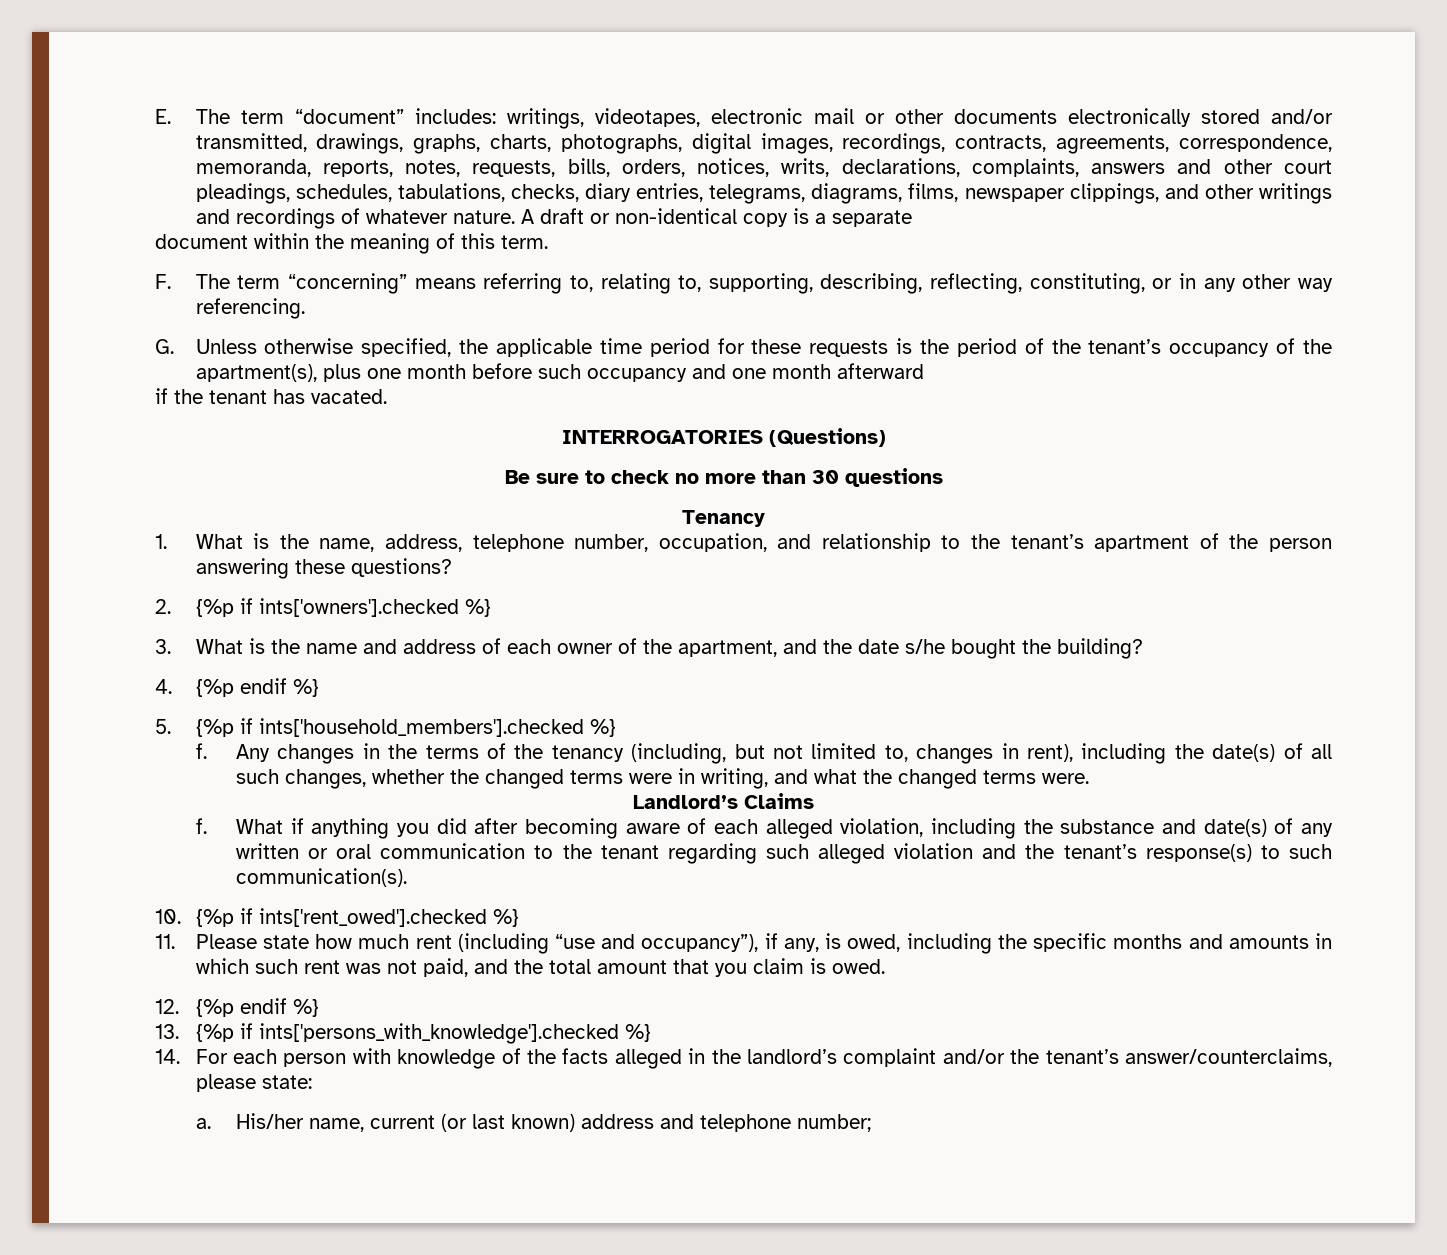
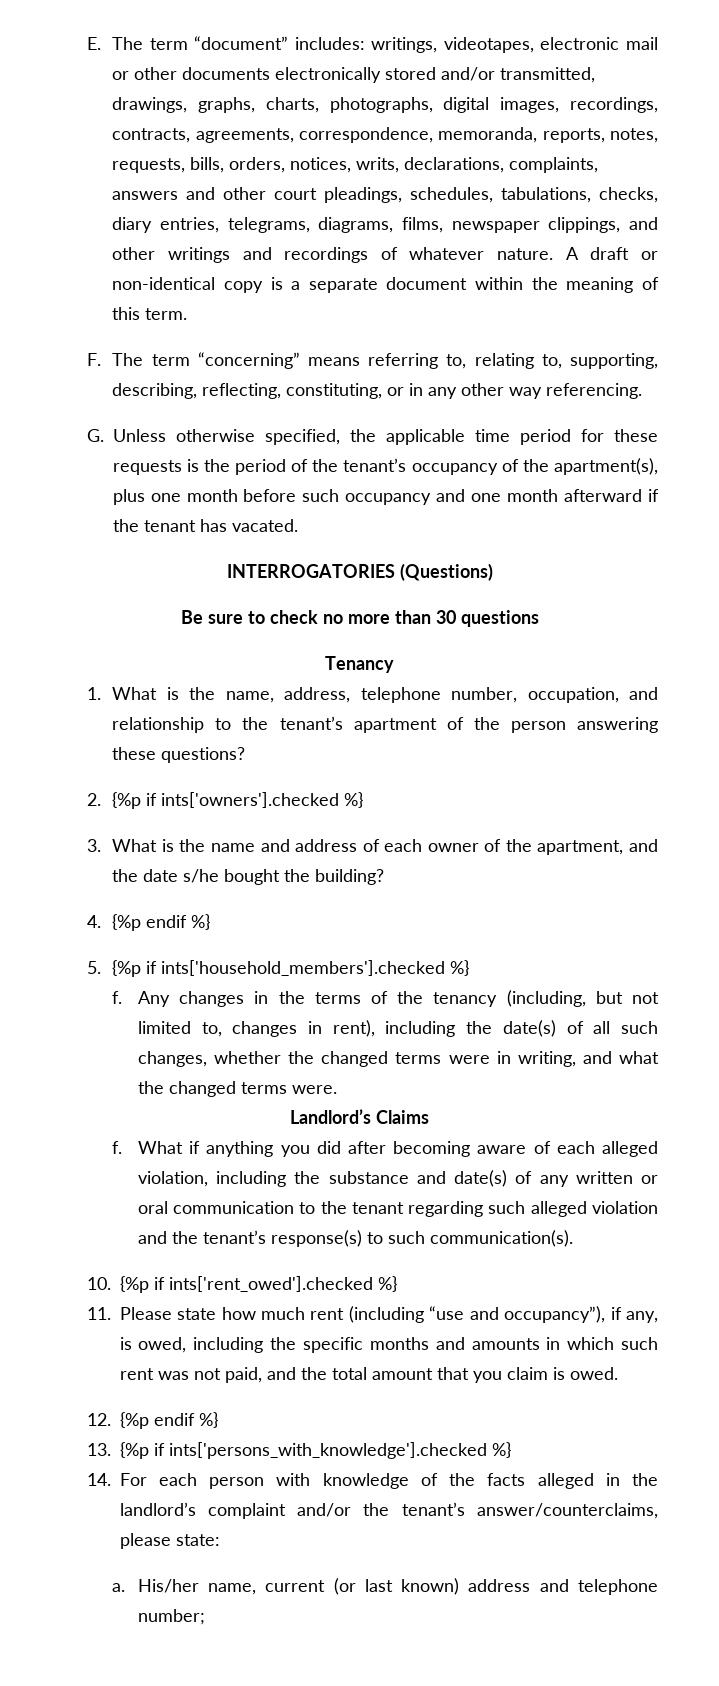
(912, 218) // -> (378, 285) none
(924, 371) // -> (643, 495) none

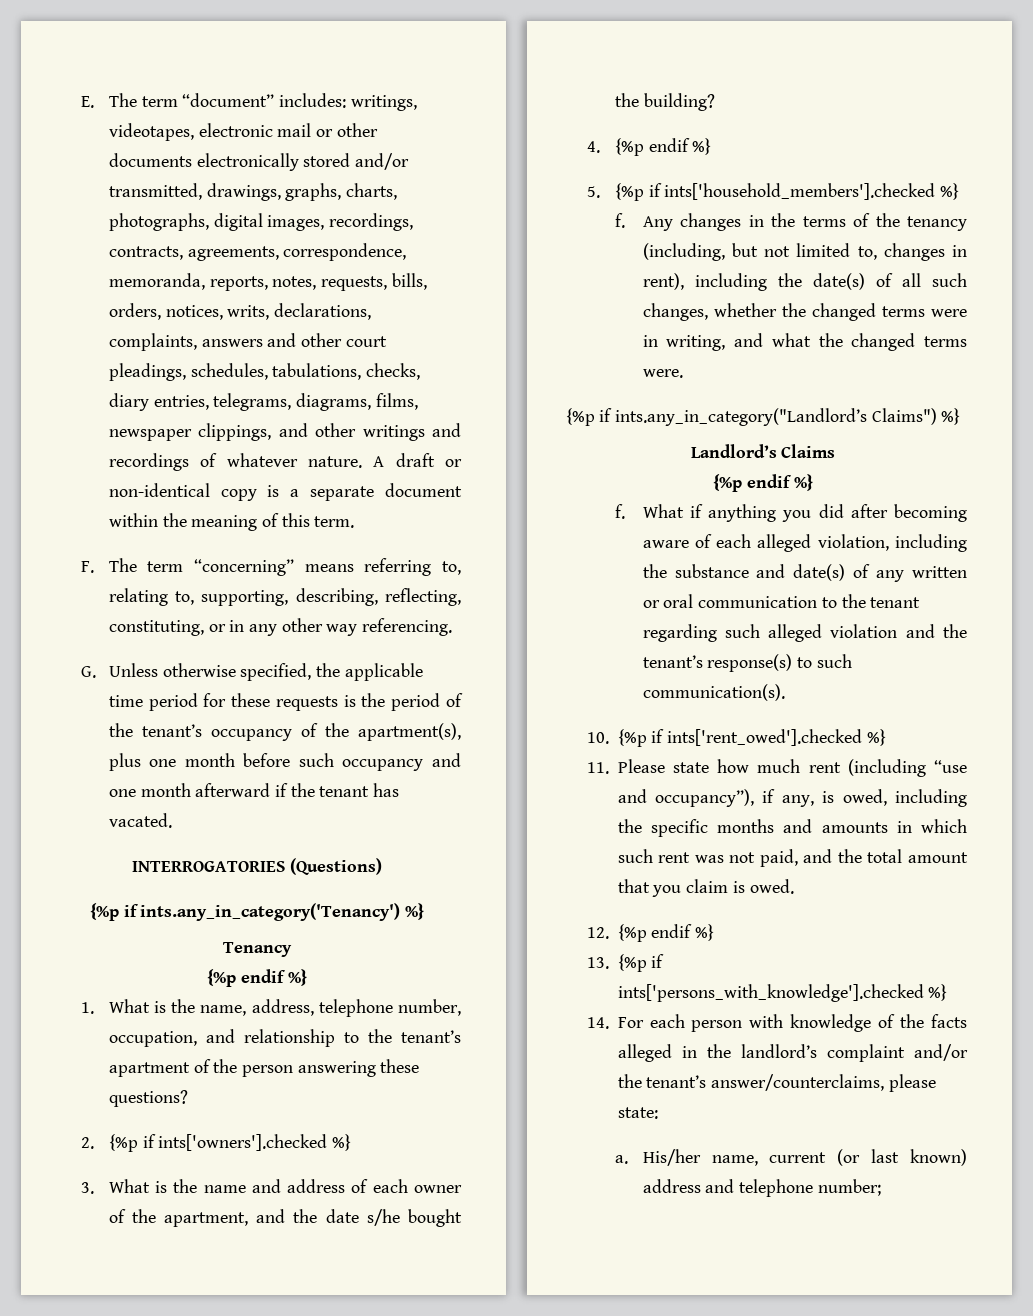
[180,610,539,627] [325,656,394,673] Be sure to check no more than 30 questions // Tenancy -> [89,903,425,921] [223,942,292,957] [207,969,307,987] {%p if ints.any_in_category('Tenancy') %} // Tenancy // {%p endif %}
(337, 1089) none -> [565,408,961,426] // {%p if ints.any_in_category("Landlord’s Claims") %}
(429, 1117) none -> [713,474,813,492] // {%p endif %}

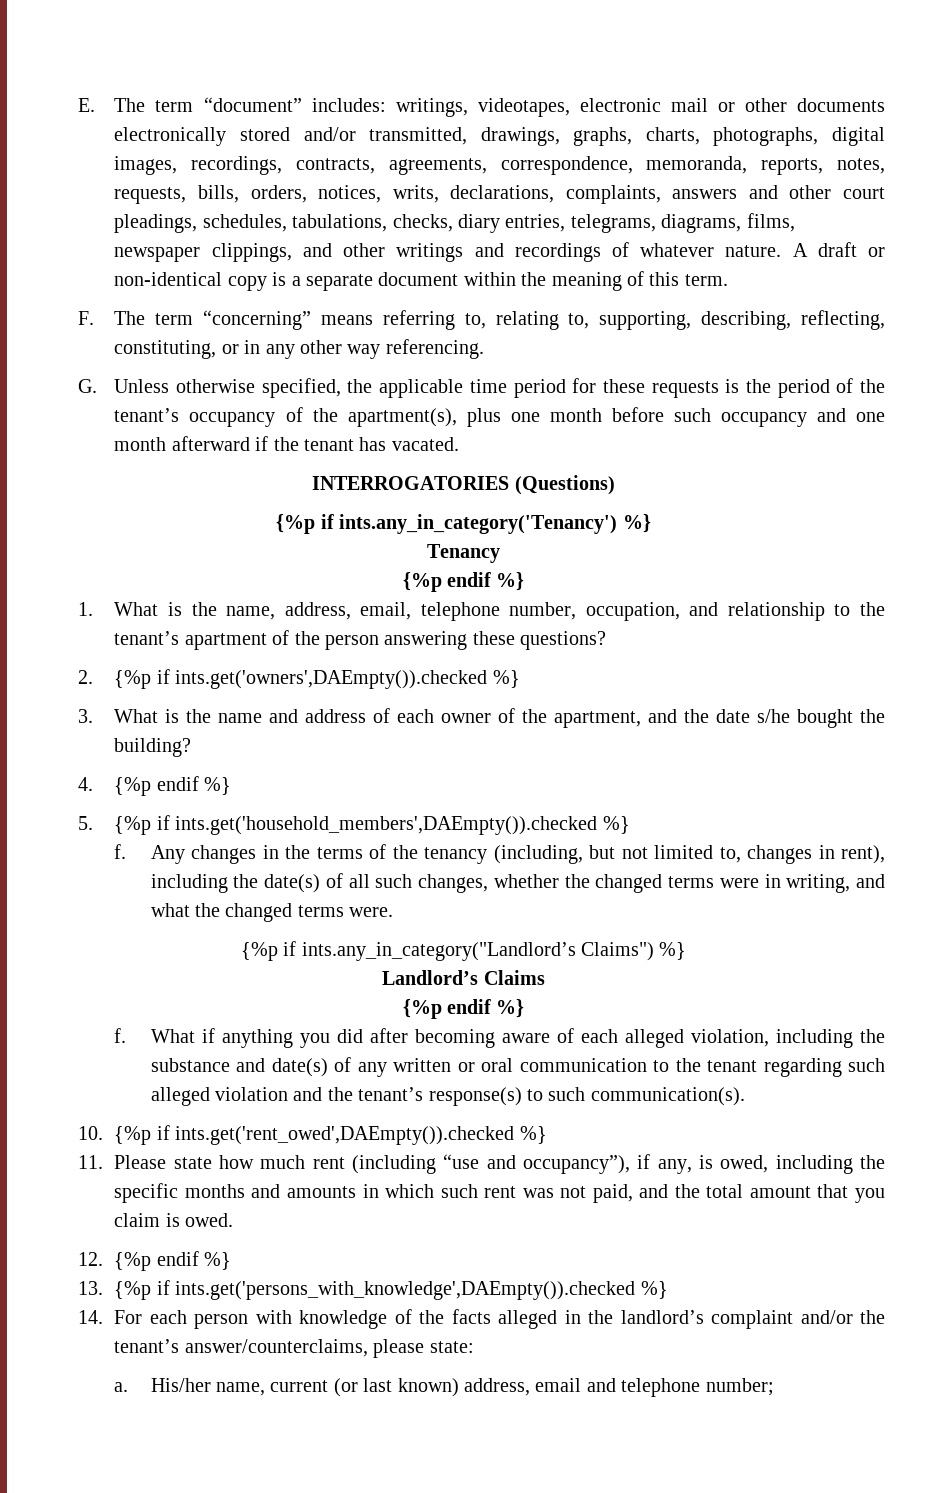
(314, 1007) none -> [360,602,412,620] email,
[158,1134,328,1151] ints['owners'].checked -> [175,670,488,689] ints.get('owners',DAEmpty()).checked
[664,183,936,200] ints['household_members'].checked -> [175,816,598,835] ints.get('household_members',DAEmpty()).checked
[667,729,863,746] ints['rent_owed'].checked -> [175,1126,515,1145] ints.get('rent_owed',DAEmpty()).checked
[617,984,924,1002] ints['persons_with_knowledge'].checked -> [175,1281,636,1300] ints.get('persons_with_knowledge',DAEmpty()).checked
[642,1179,701,1193] address -> [464,1378,582,1396] address, email

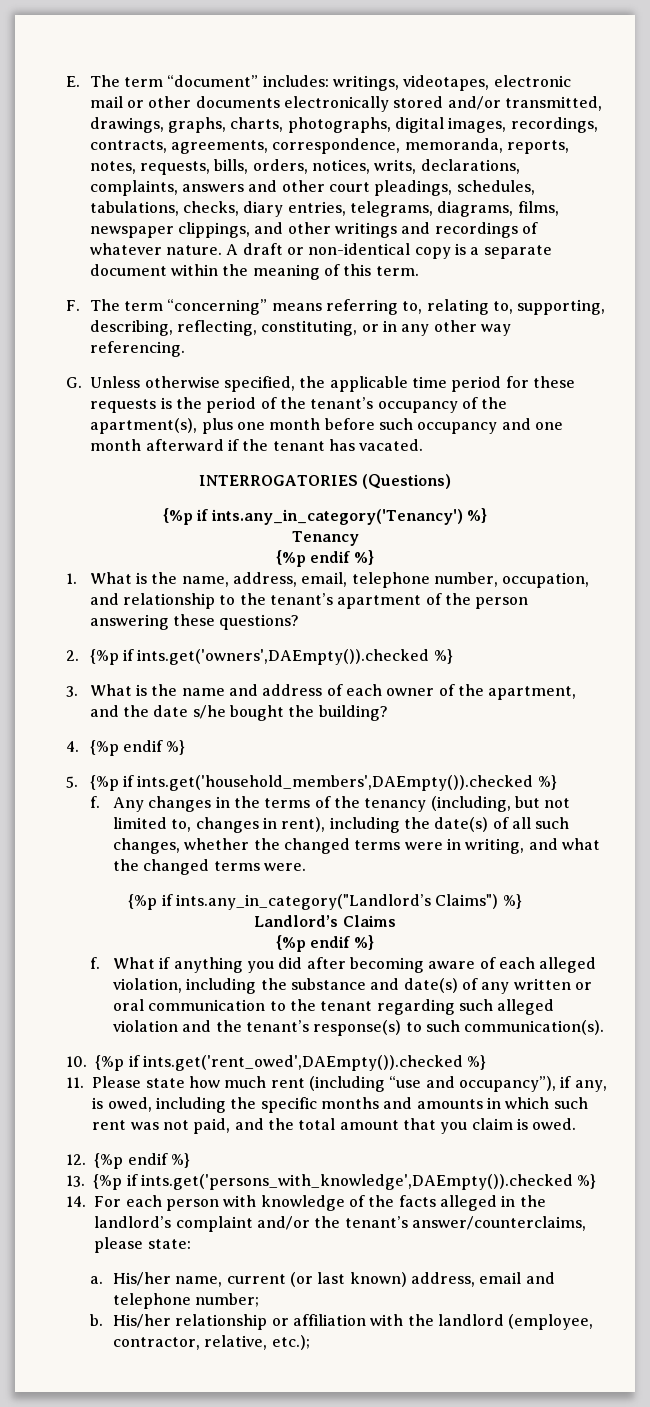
(774, 1387) none -> [89,1314,594,1330] [112,1335,310,1350] // b. His/her relationship or affiliation with the landlord (employee, contractor, relative, etc.);

